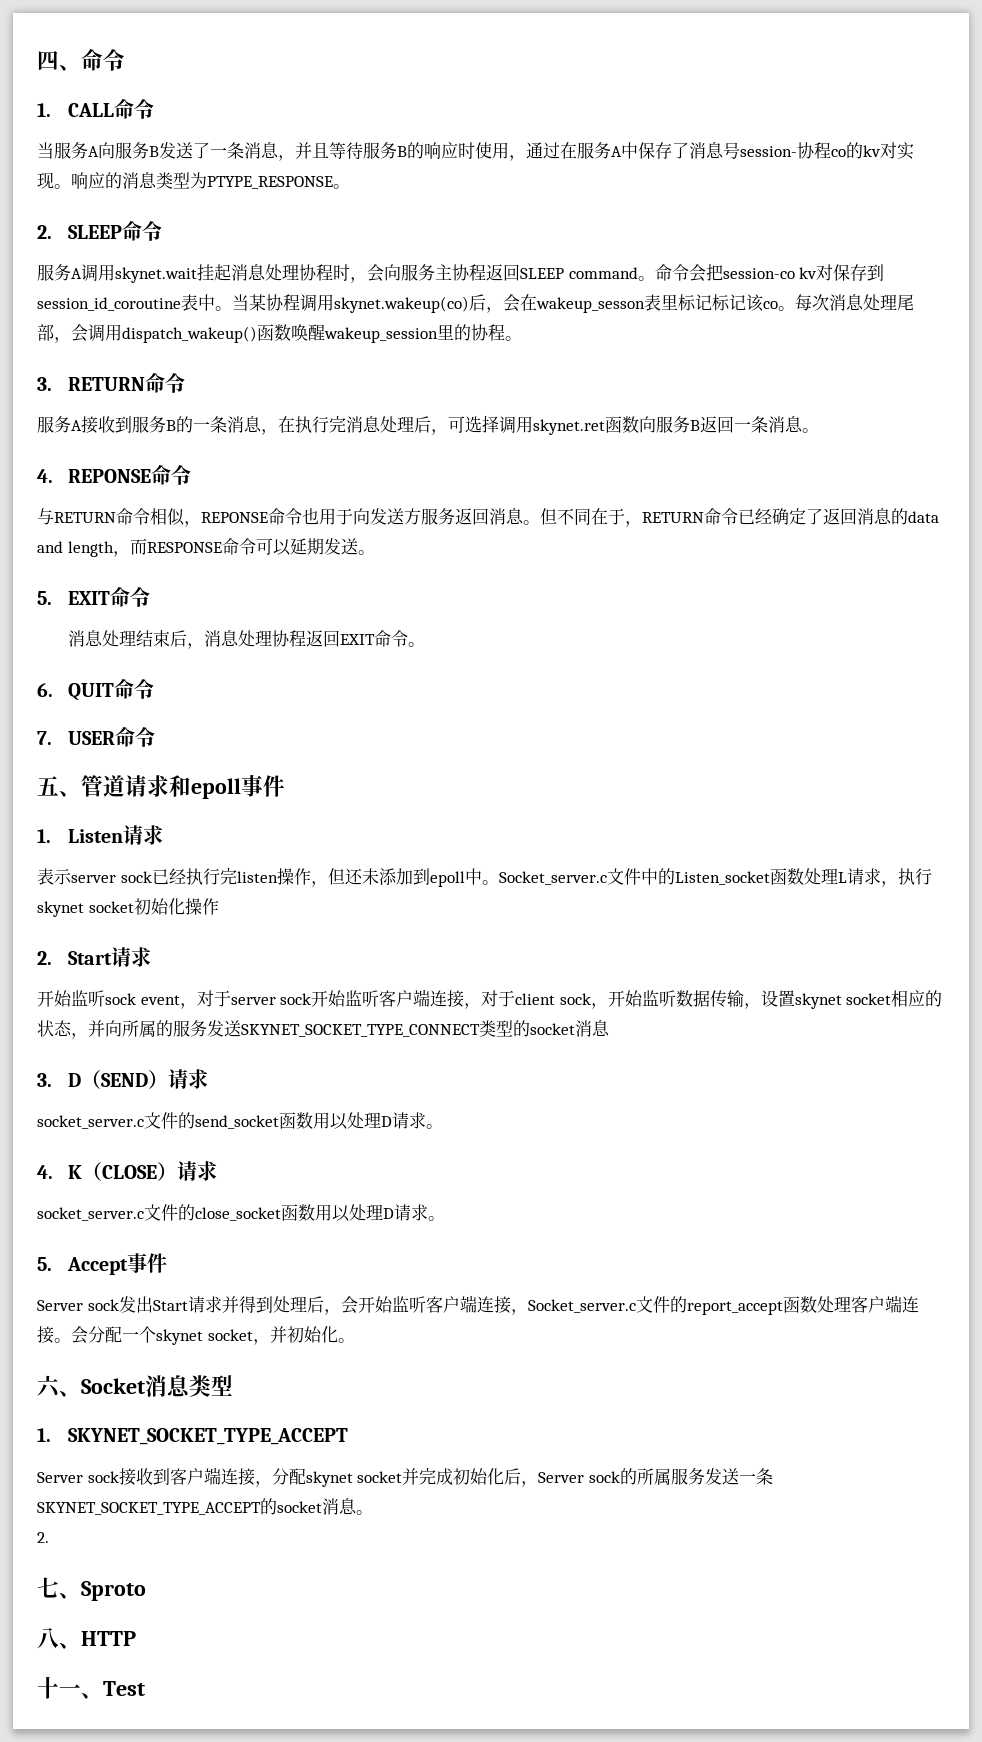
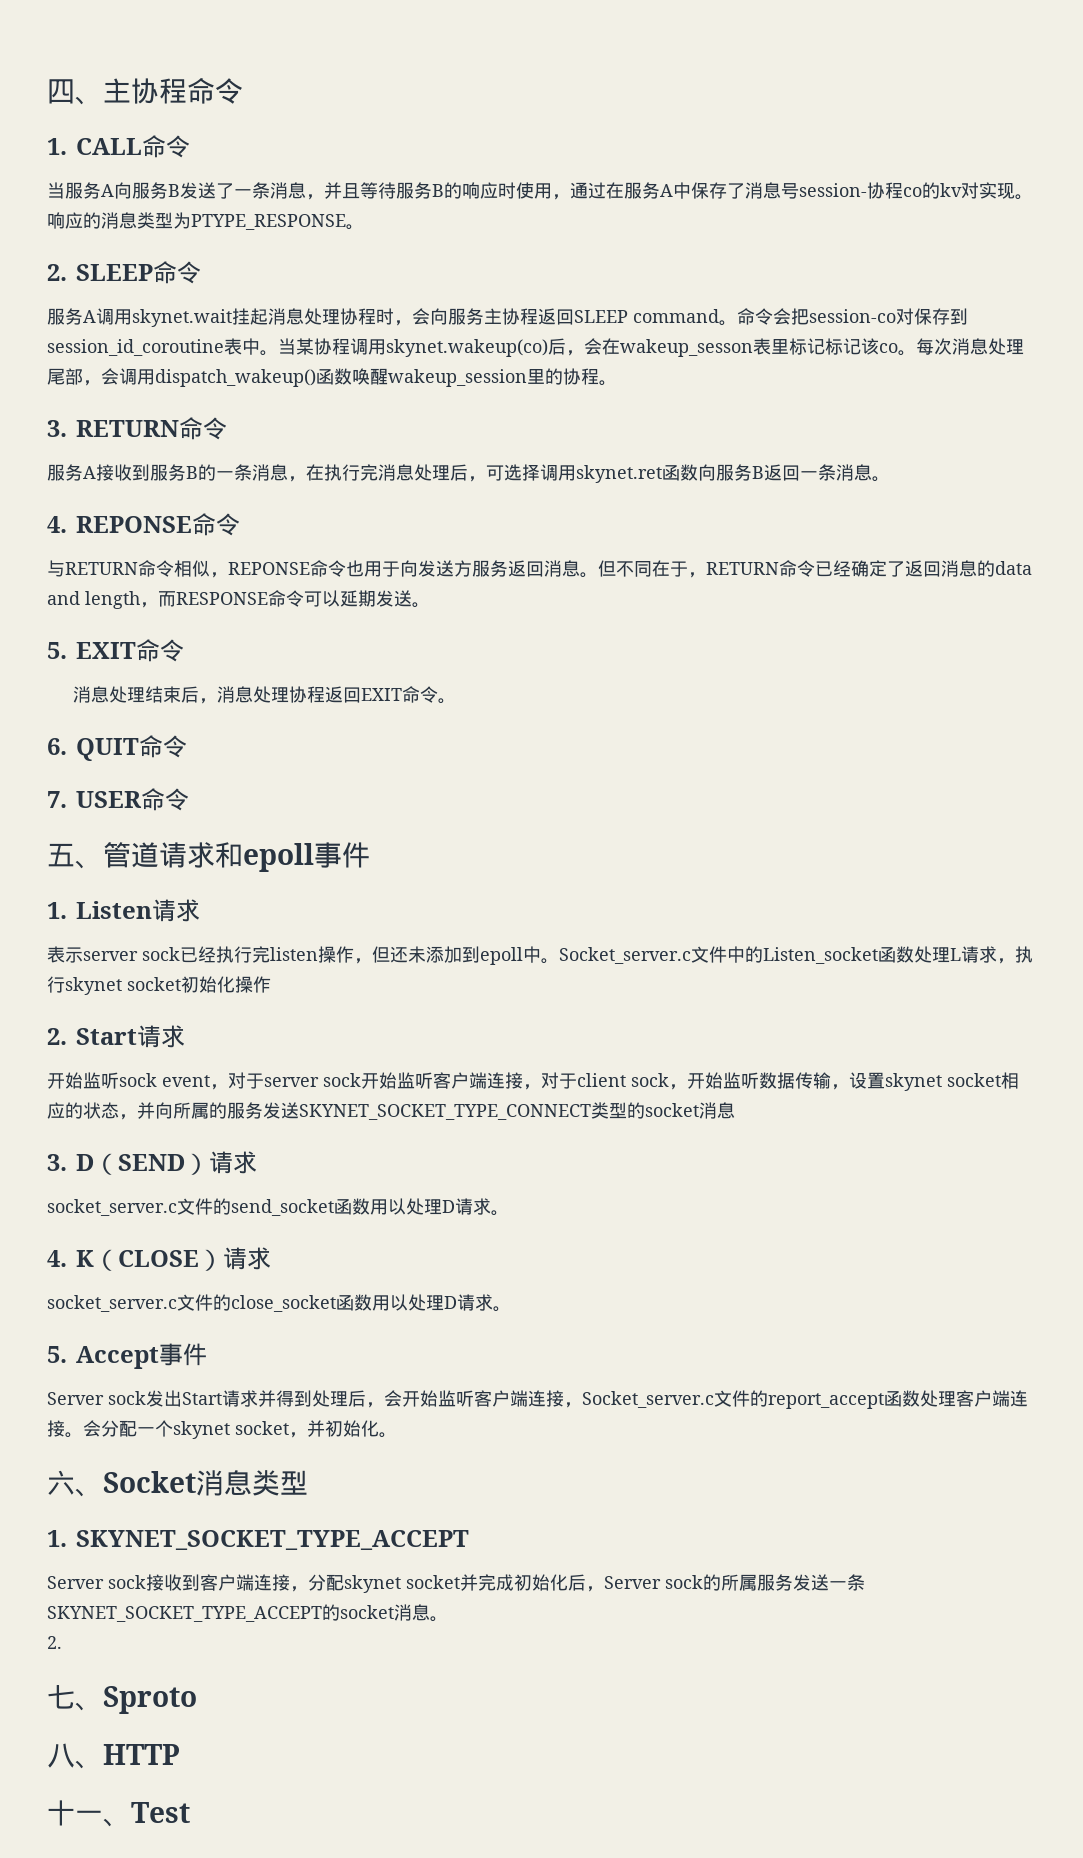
(81, 68) none -> [103,78,187,104] 主协程
[799,267,818,279] kv -> (896, 316) none

